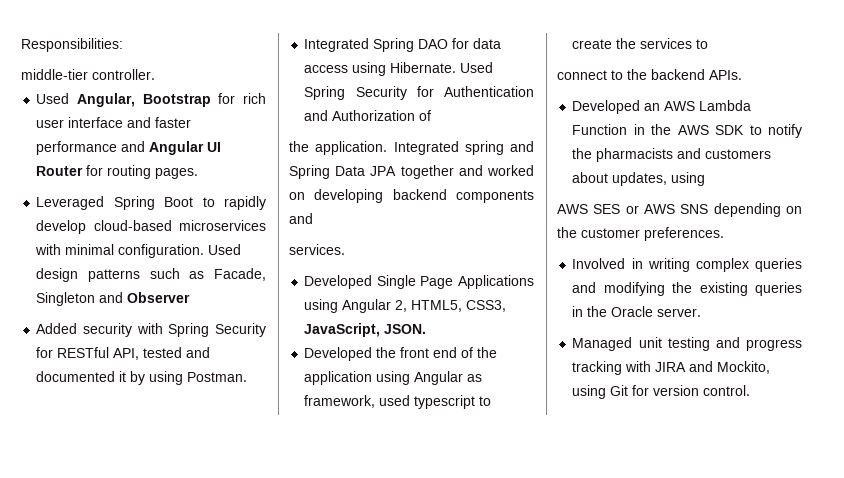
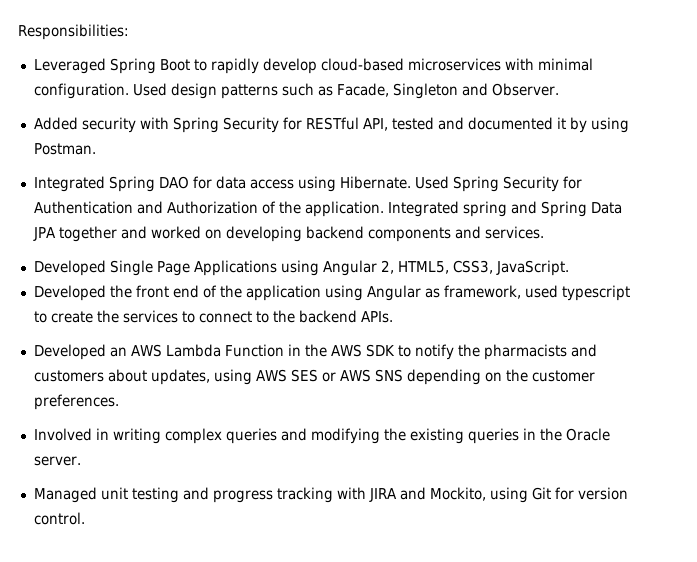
[21,69,155,80] [36,93,266,107] [36,117,192,128] [36,141,222,155] [36,165,199,179] // middle-tier controller. // Used Angular, Bootstrap for rich user interface and faster performance and Angular UI Router for routing pages. -> (129, 32) none
[127,292,191,303] Observer -> [491,83,559,96] Observer.
(432, 115) // -> (276, 207) none
(313, 218) // -> (481, 232) none
[304,323,427,337] JavaScript, JSON. -> [495,260,569,276] JavaScript.
(709, 44) // -> (195, 317) none
(706, 179) // -> (252, 377) none

